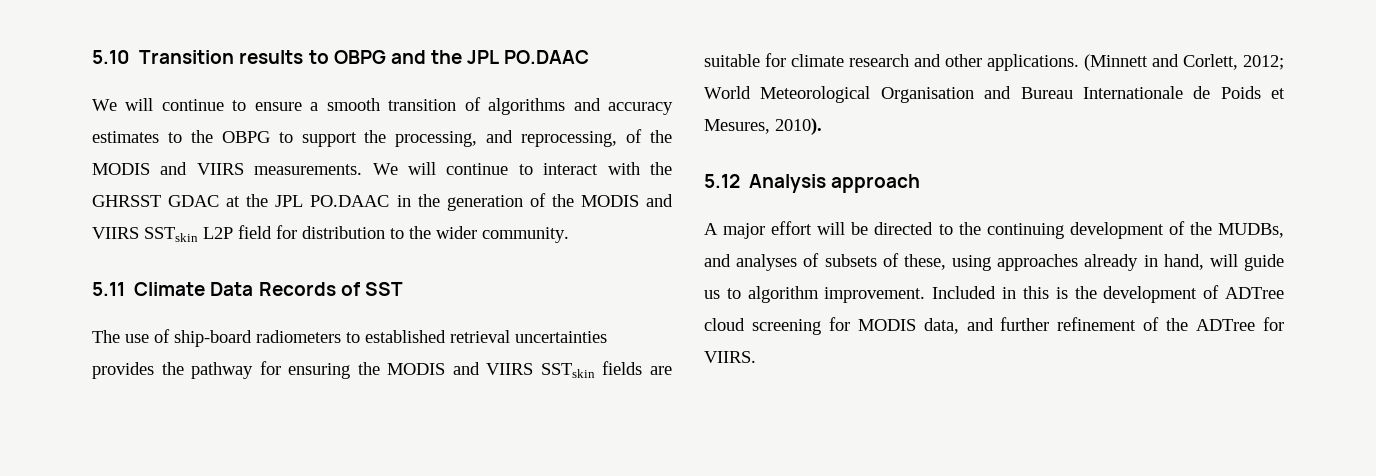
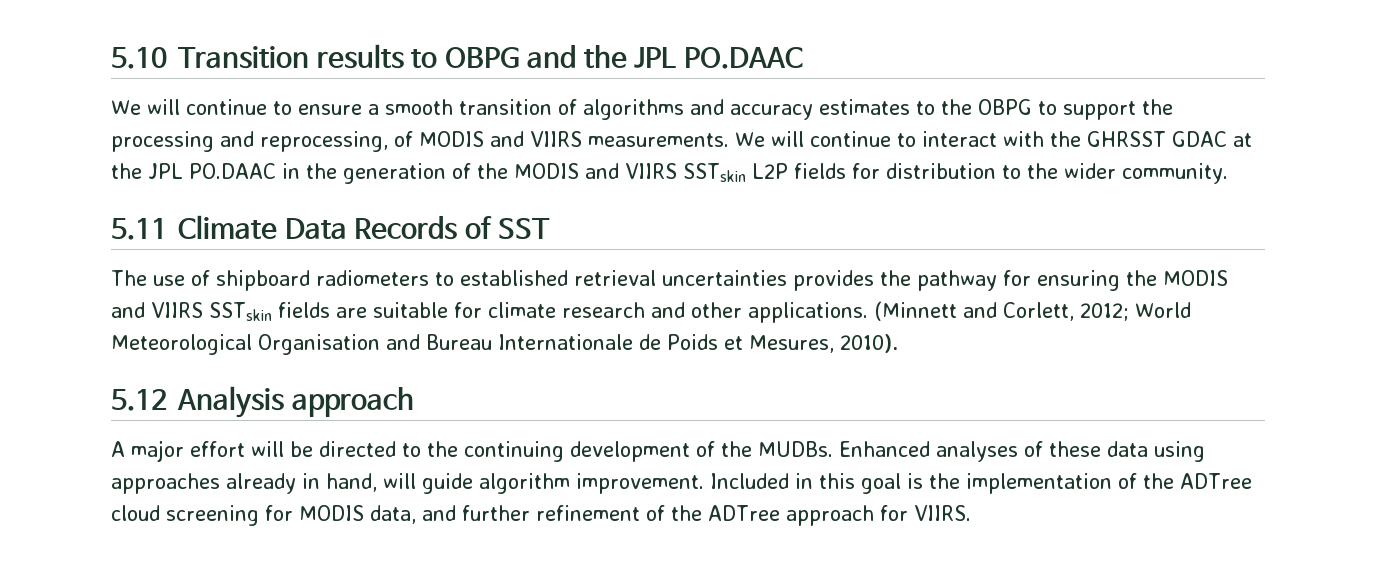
[395,131,478,147] processing, -> [111,131,214,152] processing
[650,130,672,143] the -> (413, 139) none
[238,225,272,239] field -> [794,163,846,179] fields
[174,330,252,347] ship-board -> [216,270,310,291] shipboard
[1218,223,1284,238] [704,253,946,271] MUDBs, and analyses of subsets of these, -> [758,441,1148,462] MUDBs. Enhanced analyses of these data
[704,288,741,299] us to -> (473, 483) none
(1049, 292) none -> [861,473,901,494] goal
[1103,285,1220,303] development of -> [966,473,1174,494] implementation of the
(1256, 325) none -> [785,505,874,526] approach

